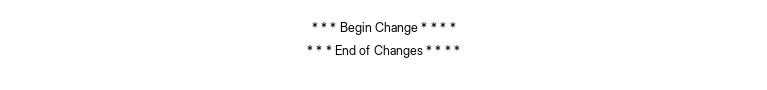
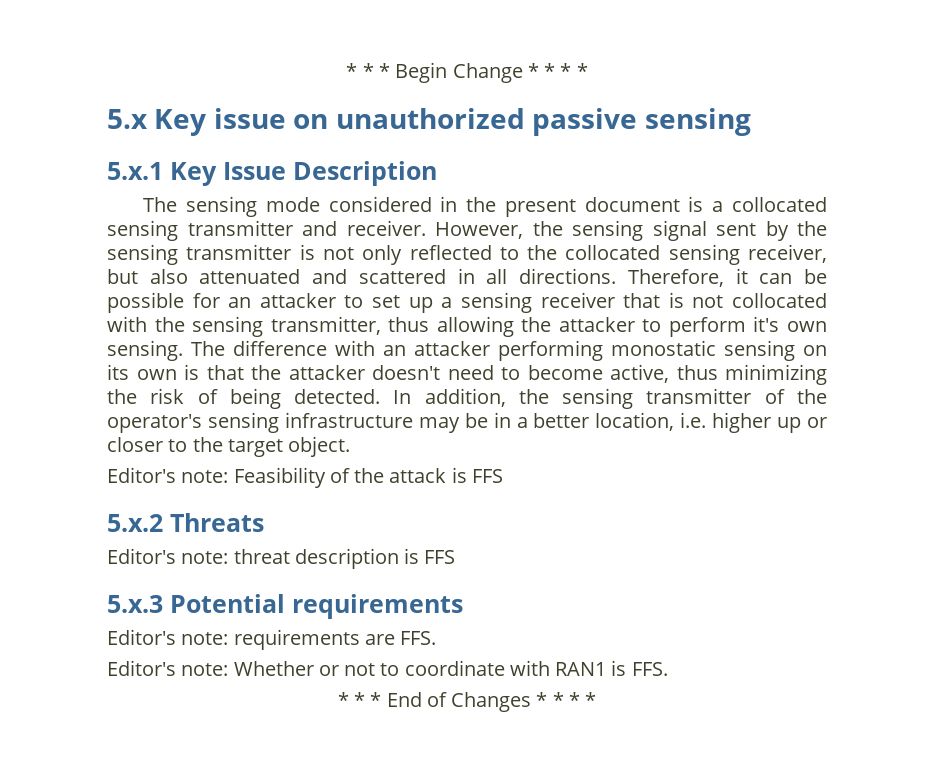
(456, 27) none -> [107,108,751,136] [107,161,437,186] [143,196,827,217] [107,220,827,241] [107,244,827,265] [107,268,828,287] [107,292,828,313] [107,316,827,337] [107,340,827,361] [107,364,827,385] [107,388,827,409] [107,412,827,433] [107,436,351,457] [107,467,503,488] [107,513,264,532] [107,548,456,569] [107,594,463,619] [107,629,437,650] [107,660,668,676] // 5.x Key issue on unauthorized passive sensing // 5.x.1 Key Issue Description // The sensing mode considered in the present document is a collocated sensing transmitter and receiver. However, the sensing signal sent by the sensing transmitter is not only reflected to the collocated sensing receiver, but also attenuated and scattered in all directions. Therefore, it can be possible for an attacker to set up a sensing receiver that is not collocated with the sensing transmitter, thus allowing the attacker to perform it's own sensing. The difference with an attacker performing monostatic sensing on its own is that the attacker doesn't need to become active, thus minimizing the risk of being detected. In addition, the sensing transmitter of the operator's sensing infrastructure may be in a better location, i.e. higher up or closer to the target object. // Editor's note: Feasibility of the attack is FFS // 5.x.2 Threats // Editor's note: threat description is FFS // 5.x.3 Potential requirements // Editor's note: requirements are FFS. // Editor's note: Whether or not to coordinate with RAN1 is FFS.

